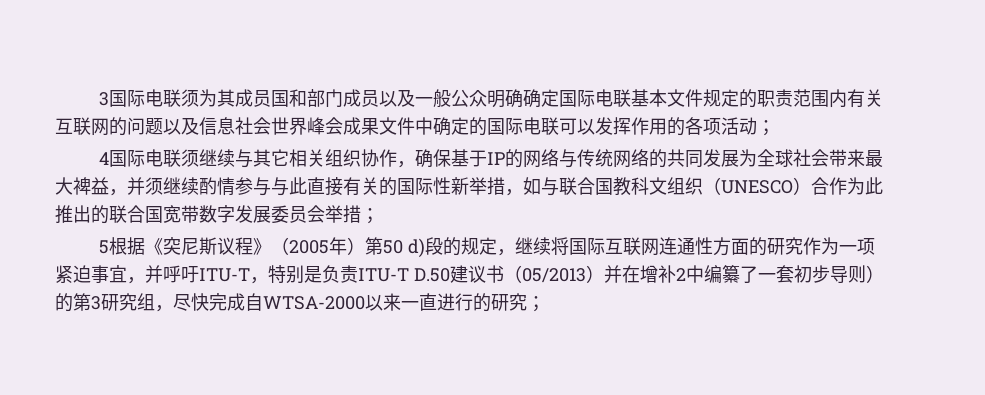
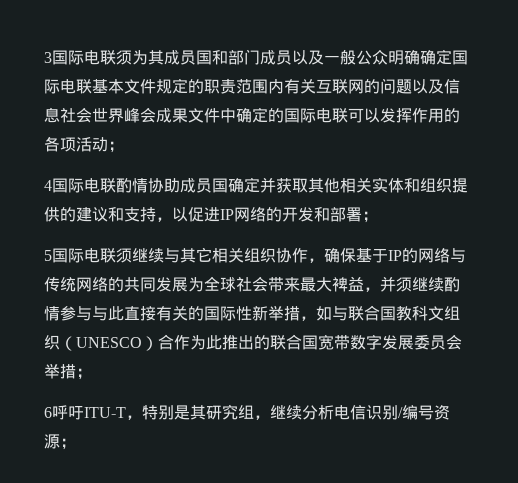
(182, 158) none -> [116,177,468,193] [44,207,378,223] [44,248,116,263] 酌情协助成员国确定并获取其他相关实体和组织提供的建议和支持，以促进IP网络的开发和部署； // 5国际电联
[99,237,876,258] [55,265,884,284] [55,293,527,312] 5根据《突尼斯议程》（2005年）第50 d)段的规定，继续将国际互联网连通性方面的研究作为一项紧迫事宜，并呼吁ITU-T，特别是负责ITU-T D.50建议书（05/2013）并在增补2中编纂了一套初步导则）的第3研究组，尽快完成自WTSA-2000以来一直进行的研究 -> [44,404,450,420] [44,434,60,449] 6呼吁ITU-T，特别是其研究组，继续分析电信识别/编号资源

